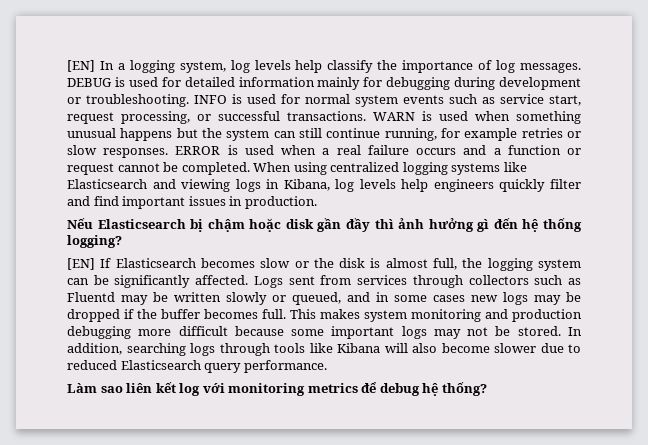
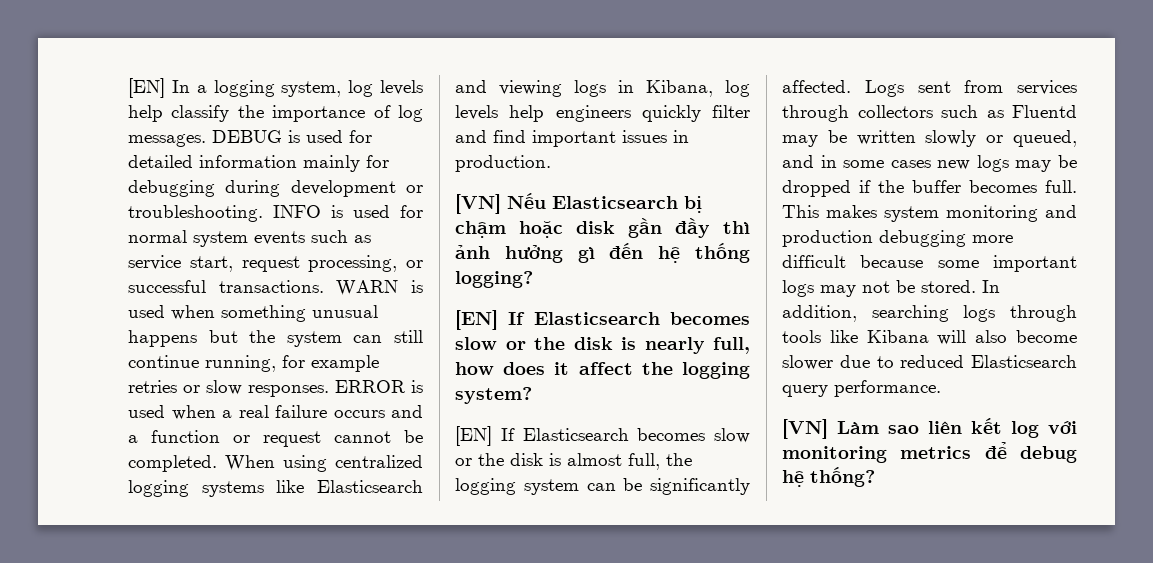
(317, 202) none -> [455,194,501,214] [VN]
(122, 241) none -> [455,310,750,330] [455,337,750,354] [455,362,750,379] [455,387,532,404] // [EN] If Elasticsearch becomes slow or the disk is nearly full, how does it affect the logging system?
(327, 366) none -> [782,419,828,439] [VN]

